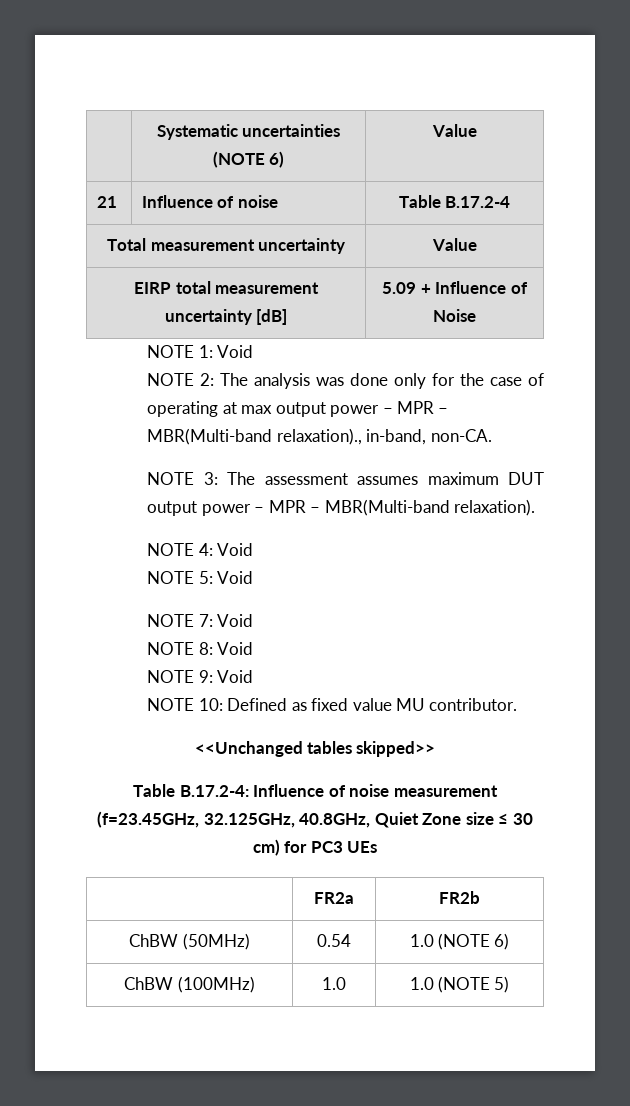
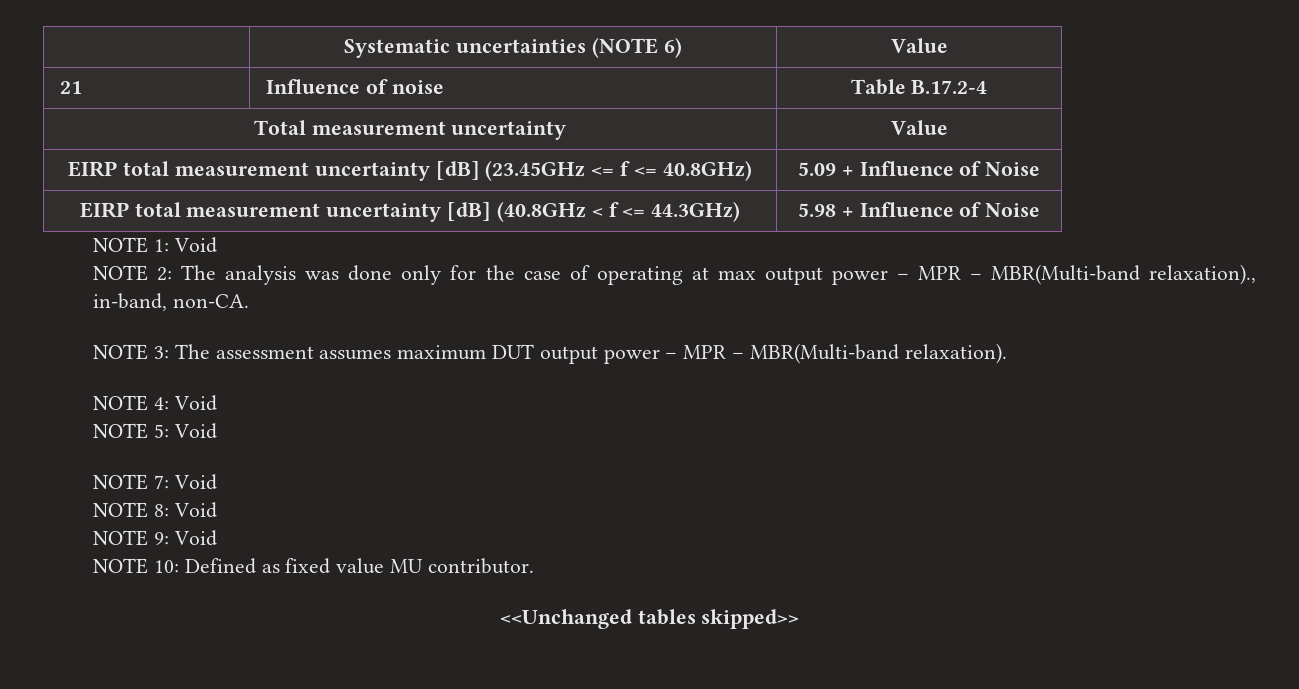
(288, 317) none -> [485,160,752,181] (23.45GHz <= f <= 40.8GHz)
(476, 315) none -> [79,201,741,222] [797,202,1041,217] // EIRP total measurement uncertainty [dB] (40.8GHz < f <= 44.3GHz) | 5.98 + Influence of Noise
[133,784,498,797] [97,811,533,828] [252,839,378,856] [314,892,354,904] [439,891,480,904] [129,933,250,950] [317,934,351,947] [409,933,510,950] [124,976,255,993] [322,977,346,990] [409,976,510,993] // Table B.17.2-4: Influence of noise measurement (f=23.45GHz, 32.125GHz, 40.8GHz, Quiet Zone size ≤ 30 cm) for PC3 UEs // | FR2a | FR2b // ChBW (50MHz) | 0.54 | 1.0 (NOTE 6) // ChBW (100MHz) | 1.0 | 1.0 (NOTE 5) -> (800, 619) none

